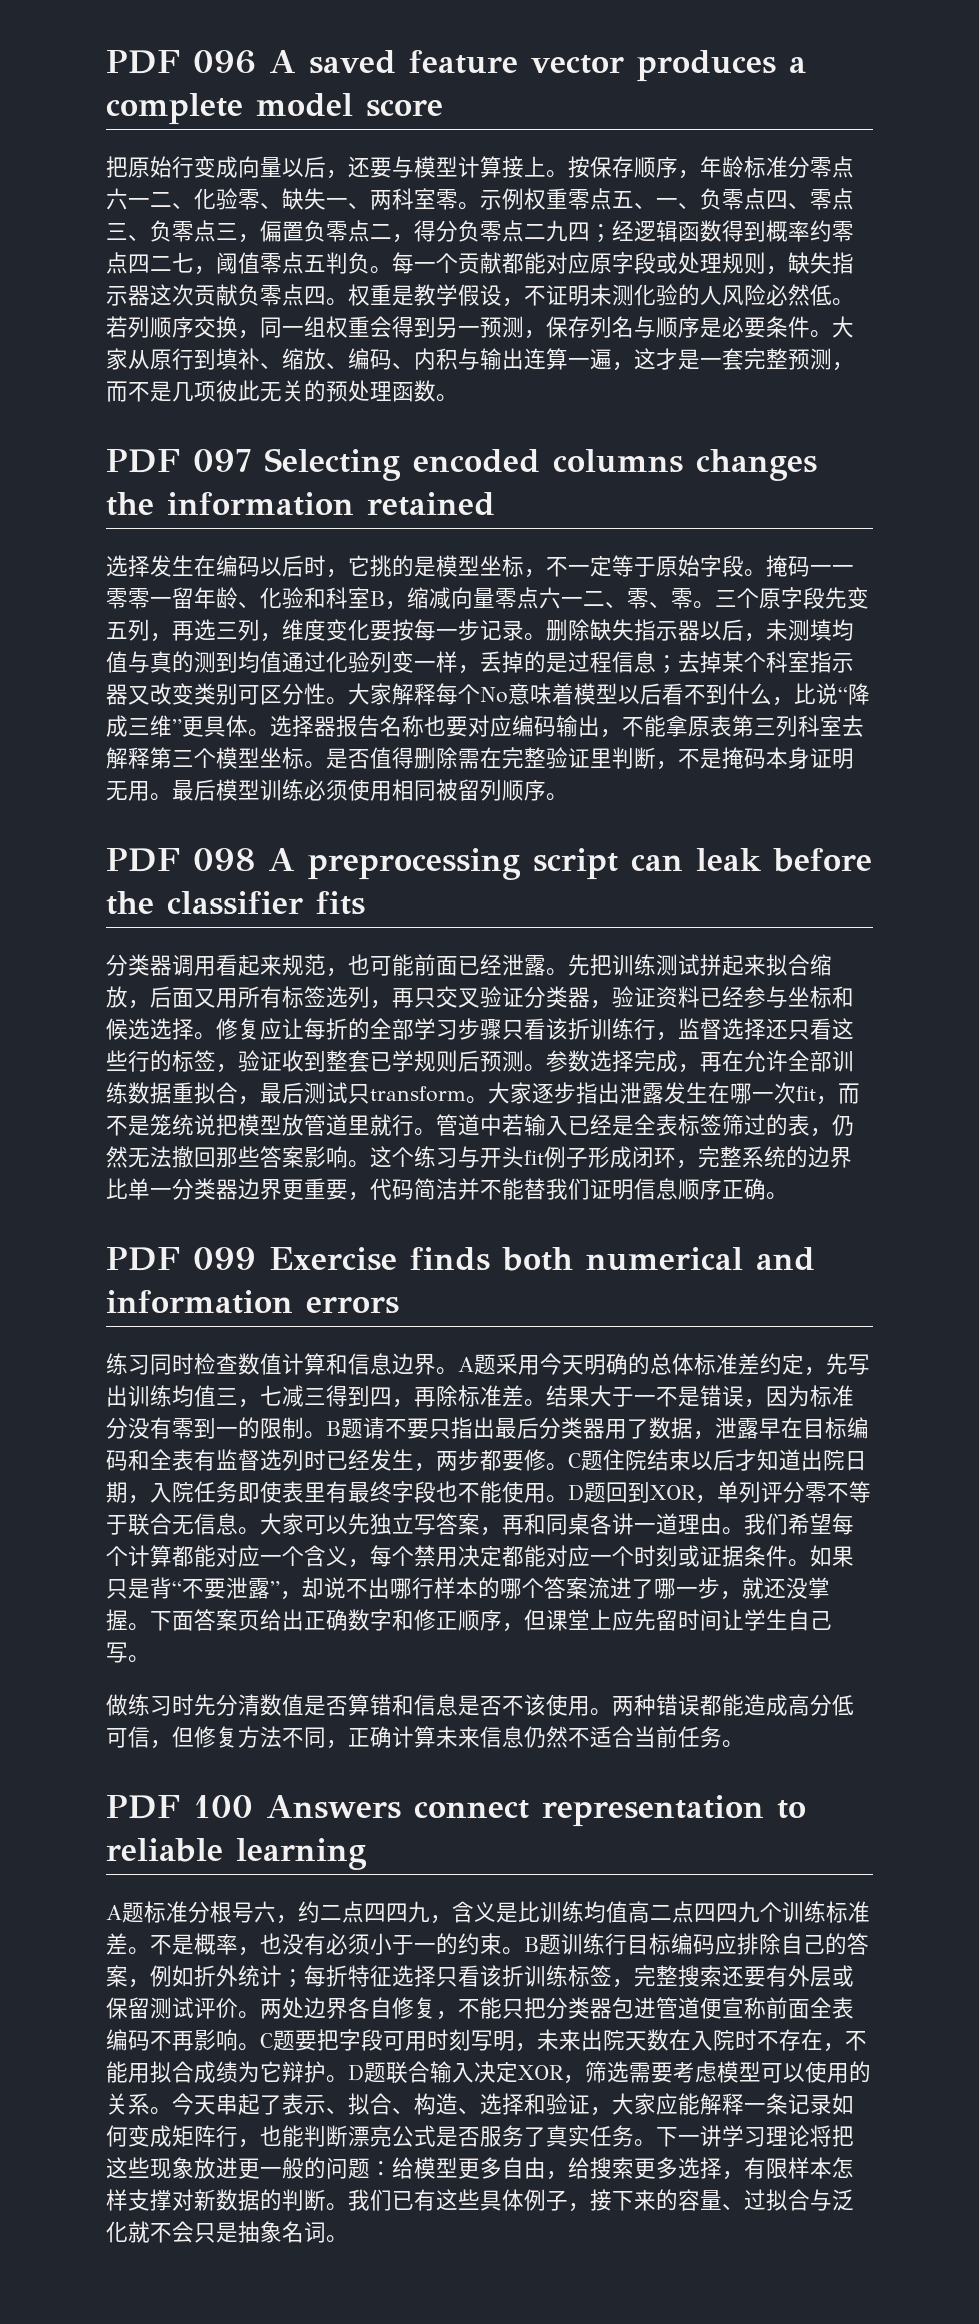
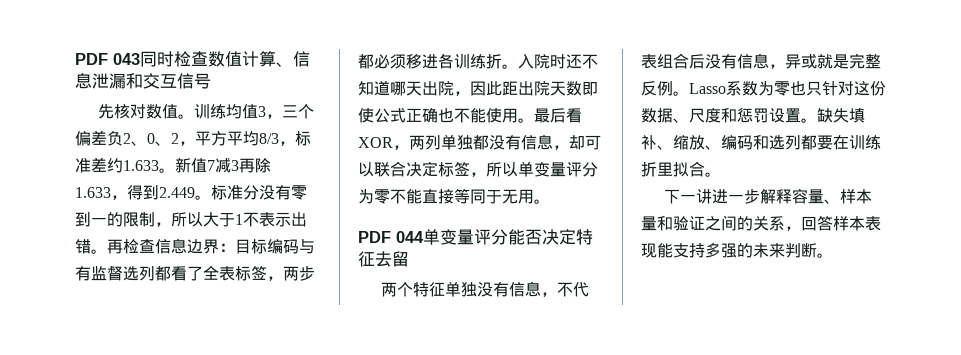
[106,50,806,82] [106,93,443,125] [106,156,854,179] [106,188,854,210] [106,220,854,243] [106,252,854,275] [106,284,854,307] [106,316,854,339] [106,348,854,371] [106,380,458,402] [106,448,817,481] [106,492,495,516] [106,555,854,578] [106,587,869,610] [106,619,854,642] [106,651,854,674] [106,683,870,706] [106,715,864,738] [106,747,854,770] [106,779,568,801] [106,848,872,880] [106,891,365,915] [106,954,832,977] [106,986,854,1009] [106,1018,854,1041] [106,1050,854,1073] [106,1082,860,1105] [106,1114,854,1137] [106,1146,852,1169] [106,1178,788,1201] [106,1247,815,1271] [106,1290,399,1314] [106,1353,870,1376] [106,1385,810,1408] PDF 096 A saved feature vector produces a complete model score // 把原始行变成向量以后，还要与模型计算接上。按保存顺序，年龄标准分零点六一二、化验零、缺失一、两科室零。示例权重零点五、一、负零点四、零点三、负零点三，偏置负零点二，得分负零点二九四；经逻辑函数得到概率约零点四二七，阈值零点五判负。每一个贡献都能对应原字段或处理规则，缺失指示器这次贡献负零点四。权重是教学假设，不证明未测化验的人风险必然低。若列顺序交换，同一组权重会得到另一预测，保存列名与顺序是必要条件。大家从原行到填补、缩放、编码、内积与输出连算一遍，这才是一套完整预测，而不是几项彼此无关的预处理函数。 // PDF 097 Selecting encoded columns changes the information retained // 选择发生在编码以后时，它挑的是模型坐标，不一定等于原始字段。掩码一一零零一留年龄、化验和科室B，缩减向量零点六一二、零、零。三个原字段先变五列，再选三列，维度变化要按每一步记录。删除缺失指示器以后，未测填均值与真的测到均值通过化验列变一样，丢掉的是过程信息；去掉某个科室指示器又改变类别可区分性。大家解释每个No意味着模型以后看不到什么，比说“降成三维”更具体。选择器报告名称也要对应编码输出，不能拿原表第三列科室去解释第三个模型坐标。是否值得删除需在完整验证里判断，不是掩码本身证明无用。最后模型训练必须使用相同被留列顺序。 // PDF 098 A preprocessing script can leak before the classifier fits // 分类器调用看起来规范，也可能前面已经泄露。先把训练测试拼起来拟合缩放，后面又用所有标签选列，再只交叉验证分类器，验证资料已经参与坐标和候选选择。修复应让每折的全部学习步骤只看该折训练行，监督选择还只看这些行的标签，验证收到整套已学规则后预测。参数选择完成，再在允许全部训练数据重拟合，最后测试只transform。大家逐步指出泄露发生在哪一次fit，而不是笼统说把模型放管道里就行。管道中若输入已经是全表标签筛过的表，仍然无法撤回那些答案影响。这个练习与开头fit例子形成闭环，完整系统的边界比单一分类器边界更重要，代码简洁并不能替我们证明信息顺序正确。 // PDF 099 Exercise finds both numerical and information errors // 练习同时检查数值计算和信息边界。A题采用今天明确的总体标准差约定，先写出训练均值三，七减三得到四，再除标准差。结果大于一不是错误，因为 -> [75,51,310,67] [75,73,211,89] [98,104,315,119] [75,130,311,146] [75,157,271,173] [75,185,211,200] PDF 043同时检查数值计算、信息泄漏和交互信号 // 先核对数值。训练均值3，三个偏差负2、0、2，平方平均8/3，标准差约1.633。新值7减3再除1.633，得到2.449。
[304,1417,869,1440] [106,1449,194,1471] 。B题请不要只指出最后分类器用了数据，泄露早在目标编码和全表 -> [155,212,307,227] [75,238,315,254] ，所以大于1不表示出错。再检查信息边界：目标编码与
[304,1449,867,1472] [106,1481,871,1504] [106,1513,854,1536] [106,1545,854,1568] [106,1577,830,1600] [106,1609,832,1632] [106,1642,150,1663] [106,1694,854,1716] [106,1726,744,1749] [106,1795,806,1827] [106,1838,367,1870] [106,1901,870,1924] [106,1933,869,1956] [106,1965,854,1988] [106,1997,854,2020] [106,2029,867,2052] [106,2061,871,2084] [106,2093,854,2116] [106,2125,854,2148] [106,2157,854,2180] [106,2189,854,2212] [106,2221,326,2243] 时已经发生，两步都要修。C题住院结束以后才知道出院日期，入院任务即使表里有最终字段也不能使用。D题回到XOR，单列评分零不等于联合无信息。大家可以先独立写答案，再和同桌各讲一道理由。我们希望每个计算都能对应一个含义，每个禁用决定都能对应一个时刻或证据条件。如果只是背“不要泄露”，却说不出哪行样本的哪个答案流进了哪一步，就还没掌握。下面答案页给出正确数字和修正顺序，但课堂上应先留时间让学生自己写。 // 做练习时先分清数值是否算错和信息是否不该使用。两种错误都能造成高分低可信，但修复方法不同，正确计算未来信息仍然不适合当前任务。 // PDF 100 Answers connect representation to reliable learning // A题标准分根号六，约二点四四九，含义是比训练均值高二点四四九个训练标准差。不是概率，也没有必须小于一的约束。B题训练行目标编码应排除自己的答案，例如折外统计；每折特征选择只看该折训练标签，完整搜索还要有外层或保留测试评价。两处边界各自修复，不能只把分类器包进管道便宣称前面全表编码不再影响。C题要把字段可用时刻写明，未来出院天数在入院时不存在，不能用拟合成绩为它辩护。D题联合输入决定XOR，筛选需要考虑模型可以使用的关系。今天串起了表示、拟合、构造、选择和验证，大家应能解释一条记录如何变成矩阵行，也能判断漂亮公式是否服务了真实任务。下一讲学习理论将把这些现象放进更一般的问题：给模型更多自由，给搜索更多选择，有限样本怎样支撑对新数据的判断。我们已有这些具体例子，接下来的容量、过拟合与泛化就不会只是抽象名词 -> [155,265,315,281] [358,53,598,69] [358,81,598,96] [358,108,582,123] [358,134,601,150] [358,161,598,177] [358,188,550,204] [358,229,593,245] [358,251,409,267] [381,281,590,297] [641,53,881,69] [641,81,886,96] [641,107,865,123] [641,135,881,150] [641,161,721,177] [664,188,873,204] [641,215,881,231] [641,242,817,258] 都看了全表标签，两步都必须移进各训练折。入院时还不知道哪天出院，因此距出院天数即使公式正确也不能使用。最后看XOR，两列单独都没有信息，却可以联合决定标签，所以单变量评分为零不能直接等同于无用。 // PDF 044单变量评分能否决定特征去留 // 两个特征单独没有信息，不代表组合后没有信息，异或就是完整反例。Lasso系数为零也只针对这份数据、尺度和惩罚设置。缺失填补、缩放、编码和选列都要在训练折里拟合。 // 下一讲进一步解释容量、样本量和验证之间的关系，回答样本表现能支持多强的未来判断

